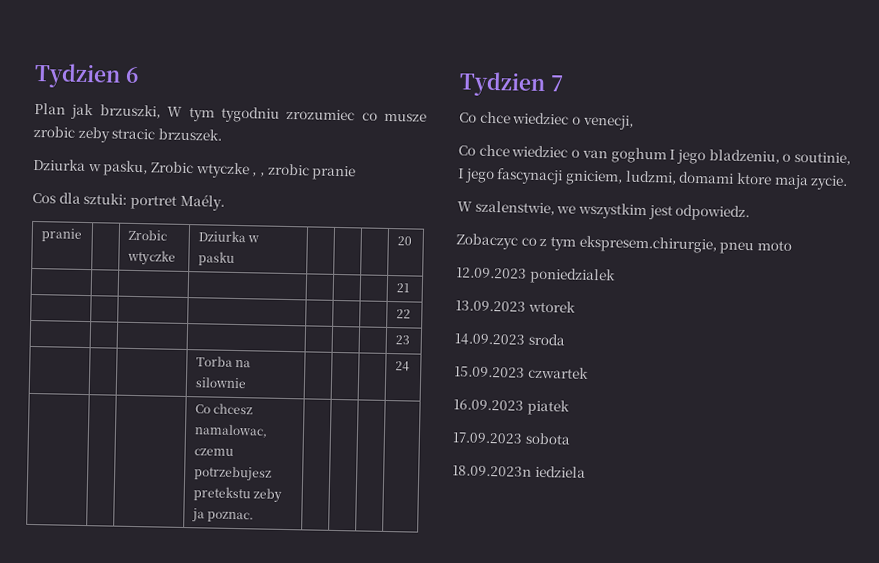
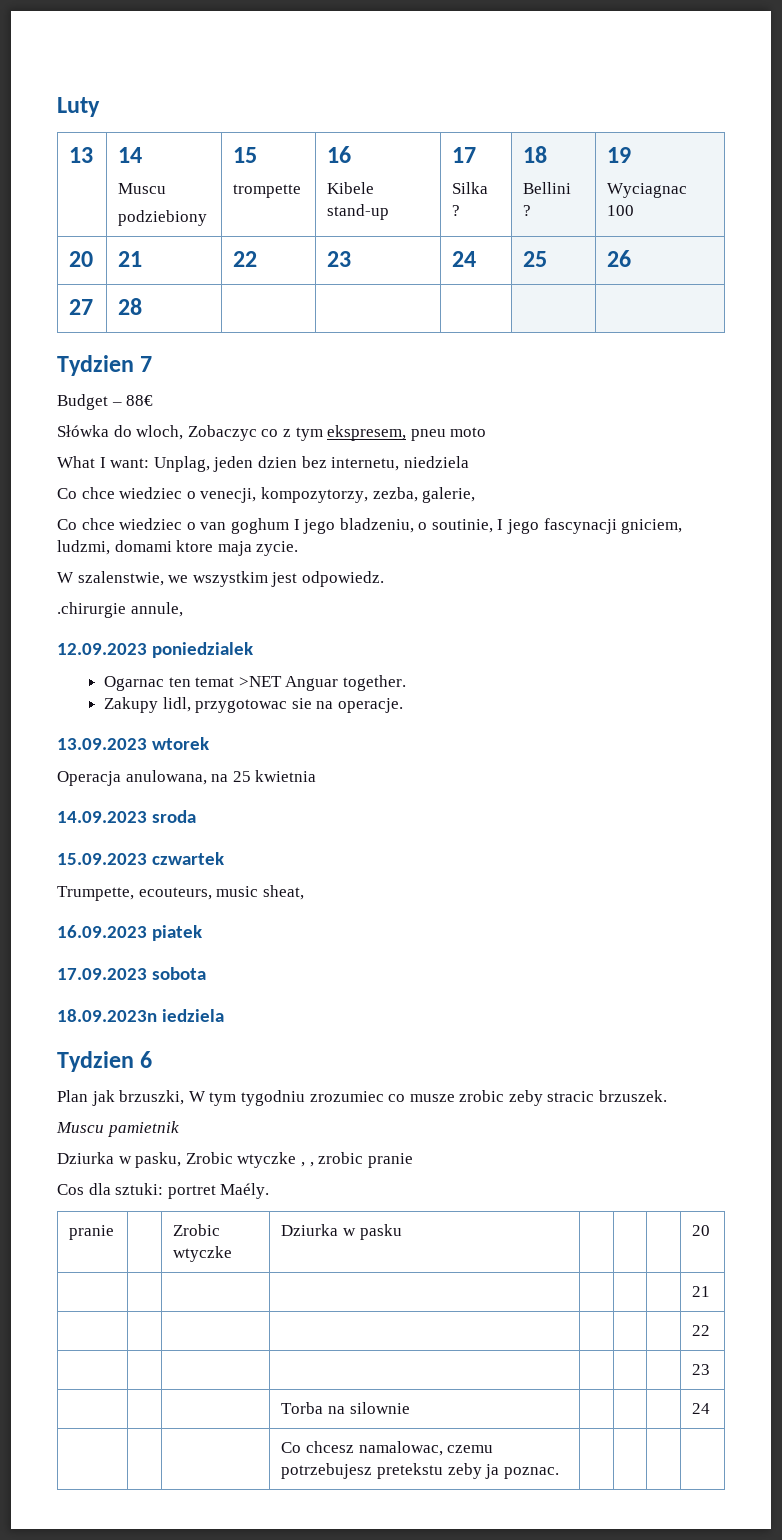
(34, 75) none -> [57,97,100,117] [69,147,94,163] [118,147,143,163] [118,183,167,194] [118,210,208,226] [233,147,258,163] [233,184,302,198] [327,146,352,163] [327,182,375,194] [327,204,390,220] [452,147,477,163] [452,182,489,194] [452,205,461,216] [523,146,548,163] [523,182,572,194] [523,205,532,216] [607,147,632,163] [607,183,688,198] [607,205,635,216] [69,251,94,267] [118,251,143,267] [233,251,258,267] [327,251,352,267] [452,251,477,267] [523,251,548,267] [607,250,632,267] [69,299,94,315] [118,298,143,315] [57,355,153,376] [57,394,154,410] [57,425,487,441] [57,456,469,472] [57,487,476,503] [57,518,683,534] [57,540,299,556] [57,571,384,587] [57,602,183,618] [57,642,254,658] [103,675,406,691] [103,697,403,713] [57,737,210,750] [57,770,317,786] [57,810,197,823] [57,852,225,865] [57,885,304,901] [57,925,203,941] [57,967,207,980] [57,1009,225,1022] Luty // 13 | 14 // Muscu // podziebiony | 15 // trompette | 16 // Kibele stand-up | 17 // Silka ? | 18 // Bellini ? | 19 // Wyciagnac 100 // 20 | 21 | 22 | 23 | 24 | 25 | 26 // 27 | 28 | | | | | // Tydzien 7 // Budget – 88€ // Słówka do wloch, Zobaczyc co z tym ekspresem, pneu moto // What I want: Unplag, jeden dzien bez internetu, niedziela // Co chce wiedziec o venecji, kompozytorzy, zezba, galerie, // Co chce wiedziec o van goghum I jego bladzeniu, o soutinie, I jego fascynacji gniciem, ludzmi, domami ktore maja zycie. // W szalenstwie, we wszystkim jest odpowiedz. // .chirurgie annule, // 12.09.2023 poniedzialek // Ogarnac ten temat >NET Anguar together. // Zakupy lidl, przygotowac sie na operacje. // 13.09.2023 wtorek // Operacja anulowana, na 25 kwietnia // 14.09.2023 sroda // 15.09.2023 czwartek // Trumpette, ecouteurs, music sheat, // 16.09.2023 piatek // 17.09.2023 sobota // 18.09.2023n iedziela //
(222, 134) none -> [56,1121,179,1137] // Muscu pamietnik
[459,71,564,98] [459,111,634,130] [458,144,851,166] [458,168,849,191] [457,200,751,222] [456,233,792,255] [456,267,616,285] [455,300,576,313] [454,333,565,346] [454,366,589,379] [453,399,570,416] [452,432,571,445] [452,465,586,478] // Tydzien 7 // Co chce wiedziec o venecji, // Co chce wiedziec o van goghum I jego bladzeniu, o soutinie, I jego fascynacji gniciem, ludzmi, domami ktore maja zycie. // W szalenstwie, we wszystkim jest odpowiedz. // Zobaczyc co z tym ekspresem.chirurgie, pneu moto // 12.09.2023 poniedzialek // 13.09.2023 wtorek // 14.09.2023 sroda // 15.09.2023 czwartek // 16.09.2023 piatek // 17.09.2023 sobota // 18.09.2023n iedziela -> (559, 1473) none

